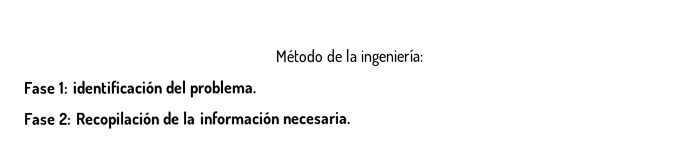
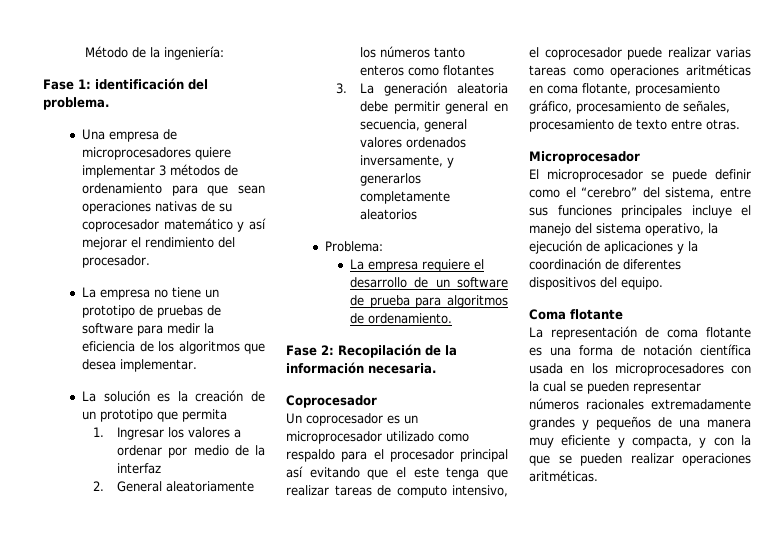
(258, 89) none -> [82,129,178,142] [82,147,232,160] [82,164,239,178] [82,183,265,196] [82,201,233,214] [82,218,266,232] [82,237,236,250] [82,255,151,268] [82,287,220,300] [82,305,222,318] [82,323,215,336] [82,341,265,354] [82,359,198,372] [82,390,265,402] [82,409,228,422] [92,427,242,440] [117,445,265,458] [117,463,162,474] [92,481,255,492] [360,46,466,58] [360,65,495,76] [335,82,508,96] [360,101,508,114] [360,119,468,132] [360,137,467,148] [360,155,455,168] [360,173,422,186] [360,191,451,204] [360,209,418,220] [325,241,384,252] [349,259,484,272] [349,277,508,288] [349,295,508,308] [349,313,452,324] // Una empresa de microprocesadores quiere implementar 3 métodos de ordenamiento para que sean operaciones nativas de su coprocesador matemático y así mejorar el rendimiento del procesador. // La empresa no tiene un prototipo de pruebas de software para medir la eficiencia de los algoritmos que desea implementar. // La solución es la creación de un prototipo que permita // 1. Ingresar los valores a ordenar por medio de la interfaz // 2. General aleatoriamente los números tanto enteros como flotantes // 3. La generación aleatoria debe permitir general en secuencia, general valores ordenados inversamente, y generarlos completamente aleatorios // Problema: // La empresa requiere el desarrollo de un software de prueba para algoritmos de ordenamiento.
(351, 118) none -> [286,395,377,408] [286,413,418,426] [286,431,469,444] [286,449,508,462] [286,466,508,480] [286,485,508,498] [529,47,751,60] [529,64,751,78] [529,83,720,96] [529,100,730,114] [529,119,740,132] [529,151,640,164] [529,169,751,182] [529,187,751,199] [529,205,751,218] [529,223,718,236] [529,240,698,254] [529,258,681,270] [529,277,663,290] [529,309,623,320] [529,326,751,340] [529,344,751,356] [529,363,751,376] [529,381,701,394] [529,398,751,410] [529,416,751,430] [529,435,751,448] [529,453,751,466] [529,470,598,482] // Coprocesador // Un coprocesador es un microprocesador utilizado como respaldo para el procesador principal así evitando que el este tenga que realizar tareas de computo intensivo, el coprocesador puede realizar varias tareas como operaciones aritméticas en coma flotante, procesamiento gráfico, procesamiento de señales, procesamiento de texto entre otras. // Microprocesador // El microprocesador se puede definir como el “cerebro” del sistema, entre sus funciones principales incluye el manejo del sistema operativo, la ejecución de aplicaciones y la coordinación de diferentes dispositivos del equipo. // Coma flotante // La representación de coma flotante es una forma de notación científica usada en los microprocesadores con la cual se pueden representar números racionales extremadamente grandes y pequeños de una manera muy eficiente y compacta, y con la que se pueden realizar operaciones aritméticas.

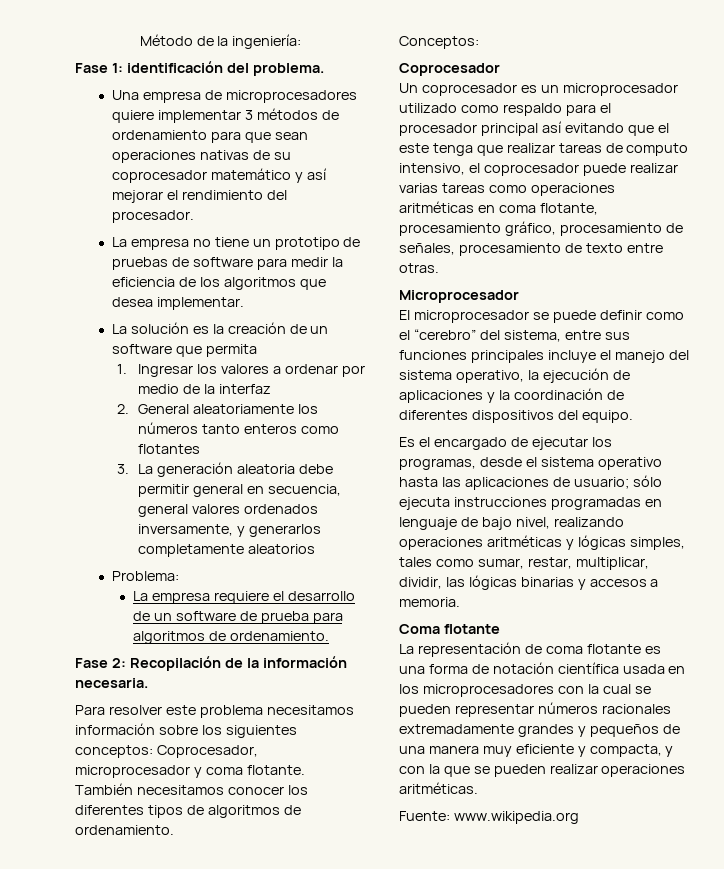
[100,409,154,422] prototipo -> [111,344,172,354] software
(436, 368) none -> [75,705,354,718] [75,723,297,738] [75,745,258,758] [75,765,305,778] [75,783,308,795] [75,805,301,818] [75,825,174,835] [399,36,479,49] // Para resolver este problema necesitamos información sobre los siguientes conceptos: Coprocesador, microprocesador y coma flotante. También necesitamos conocer los diferentes tipos de algoritmos de ordenamiento. // Conceptos:
(663, 283) none -> [399,437,612,450] [399,457,662,470] [399,475,662,490] [399,497,662,510] [399,517,624,530] [399,535,685,550] [399,557,649,570] [399,575,659,590] [399,597,460,607] // Es el encargado de ejecutar los programas, desde el sistema operativo hasta las aplicaciones de usuario; sólo ejecuta instrucciones programadas en lenguaje de bajo nivel, realizando operaciones aritméticas y lógicas simples, tales como sumar, restar, multiplicar, dividir, las lógicas binarias y accesos a memoria.
(598, 476) none -> [399,811,579,824] // Fuente: www.wikipedia.org

